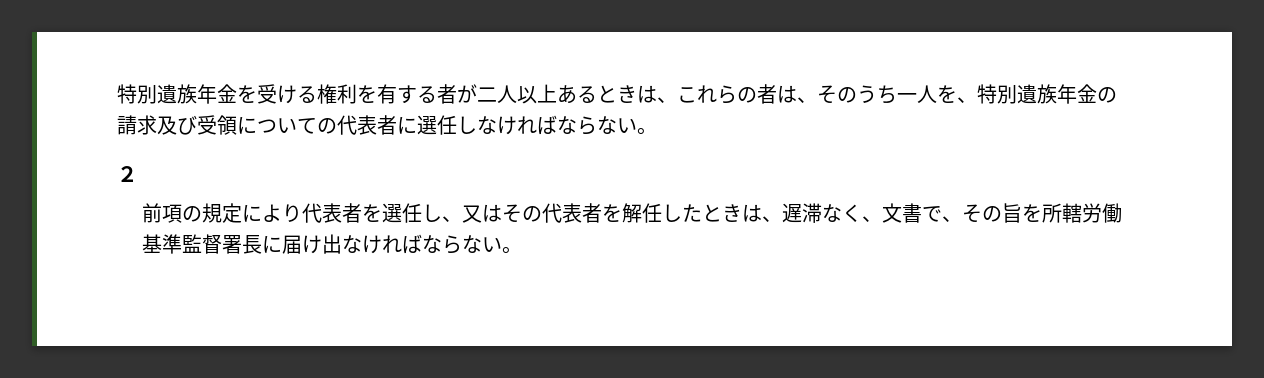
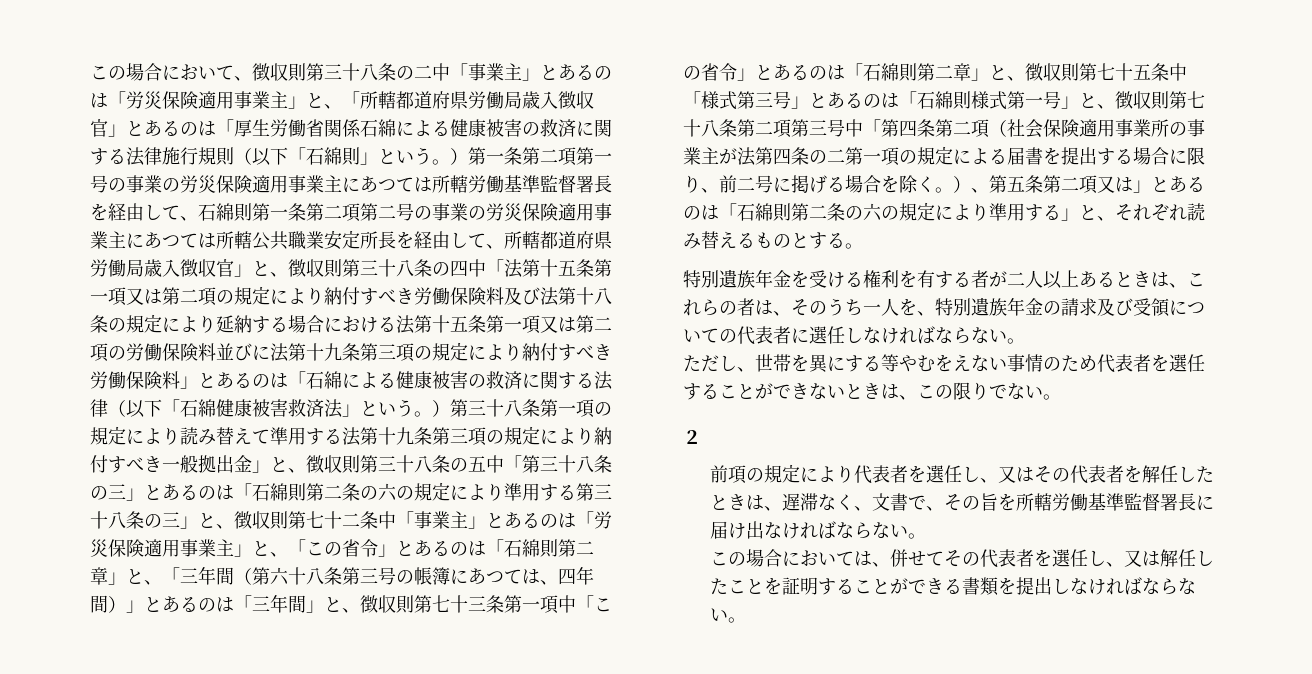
(117, 94) none -> [90,63,612,82] [90,91,594,109] [90,119,612,137] [90,147,612,166] [90,175,612,193] [90,203,612,222] [90,230,612,250] [90,259,612,278] [90,286,612,306] [90,314,612,334] [90,342,612,362] [90,371,613,390] [90,399,612,418] [90,426,612,446] [90,455,612,474] [90,482,612,502] [90,511,612,530] [90,539,594,558] [90,566,594,585] [90,594,612,614] [683,63,1187,82] [683,91,1205,110] [683,119,1205,138] [683,146,1205,166] [683,175,1205,194] [683,202,1205,222] [683,231,863,249] この場合において、徴収則第三十八条の二中「事業主」とあるのは「労災保険適用事業主」と、「所轄都道府県労働局歳入徴収官」とあるのは「厚生労働省関係石綿による健康被害の救済に関する法律施行規則（以下「石綿則」という。）第一条第二項第一号の事業の労災保険適用事業主にあつては所轄労働基準監督署長を経由して、石綿則第一条第二項第二号の事業の労災保険適用事業主にあつては所轄公共職業安定所長を経由して、所轄都道府県労働局歳入徴収官」と、徴収則第三十八条の四中「法第十五条第一項又は第二項の規定により納付すべき労働保険料及び法第十八条の規定により延納する場合における法第十五条第一項又は第二項の労働保険料並びに法第十九条第三項の規定により納付すべき労働保険料」とあるのは「石綿による健康被害の救済に関する法律（以下「石綿健康被害救済法」という。）第三十八条第一項の規定により読み替えて準用する法第十九条第三項の規定により納付すべき一般拠出金」と、徴収則第三十八条の五中「第三十八条の三」とあるのは「石綿則第二条の六の規定により準用する第三十八条の三」と、徴収則第七十二条中「事業主」とあるのは「労災保険適用事業主」と、「この省令」とあるのは「石綿則第二章」と、「三年間（第六十八条第三号の帳簿にあつては、四年間）」とあるのは「三年間」と、徴収則第七十三条第一項中「この省令」とあるのは「石綿則第二章」と、徴収則第七十五条中「様式第三号」とあるのは「石綿則様式第一号」と、徴収則第七十八条第二項第三号中「第四条第二項（社会保険適用事業所の事業主が法第四条の二第一項の規定による届書を提出する場合に限り、前二号に掲げる場合を除く。）、第五条第二項又は」とあるのは「石綿則第二条の六の規定により準用する」と、それぞれ読み替えるものとする。 //
(657, 131) none -> [683,354,1205,373] [683,382,1061,400] // ただし、世帯を異にする等やむをえない事情のため代表者を選任することができないときは、この限りでない。
(522, 250) none -> [709,549,1214,568] [709,577,1196,596] [709,608,746,623] // この場合においては、併せてその代表者を選任し、又は解任したことを証明することができる書類を提出しなければならない。

